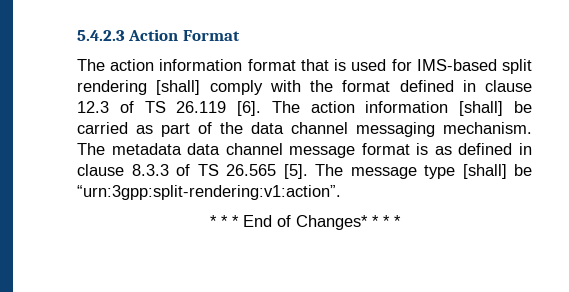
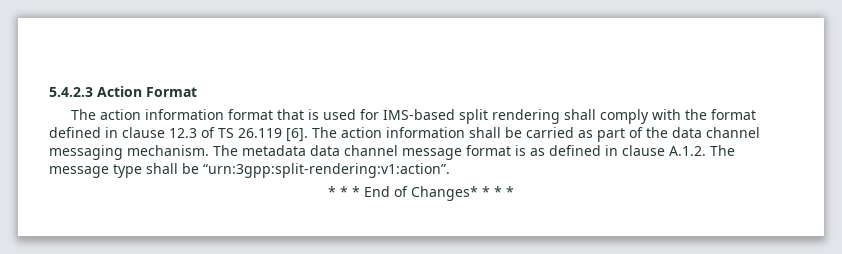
[156,80,201,95] [shall] -> [563,109,596,120] shall
[459,101,504,116] [shall] -> [469,127,501,138] shall
[131,164,308,179] 8.3.3 of TS 26.565 [5]. -> [669,146,706,156] A.1.2.
[462,164,507,179] [shall] -> [146,163,178,174] shall

